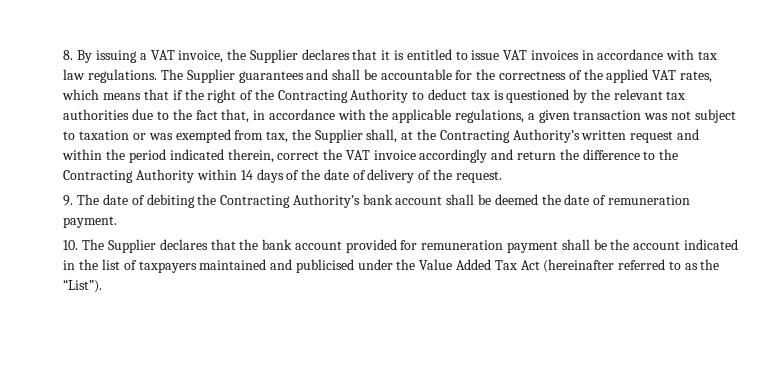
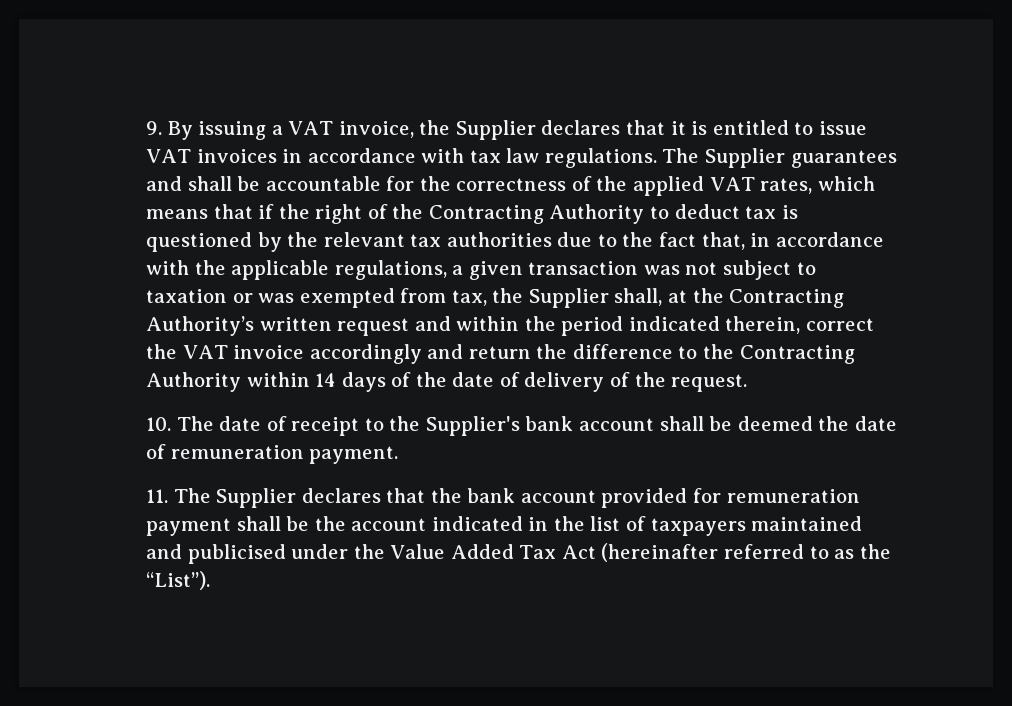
[63,50,74,60] 8. -> [146,121,163,135] 9.
[63,195,74,206] 9. -> [146,417,172,431] 10.
[146,194,360,208] debiting the Contracting Authority’s -> [291,416,520,436] receipt to the Supplier's
[63,240,79,250] 10. -> [146,489,169,503] 11.

